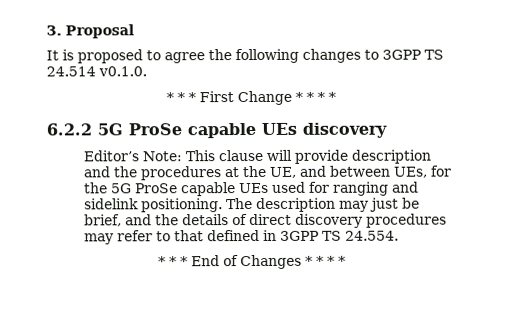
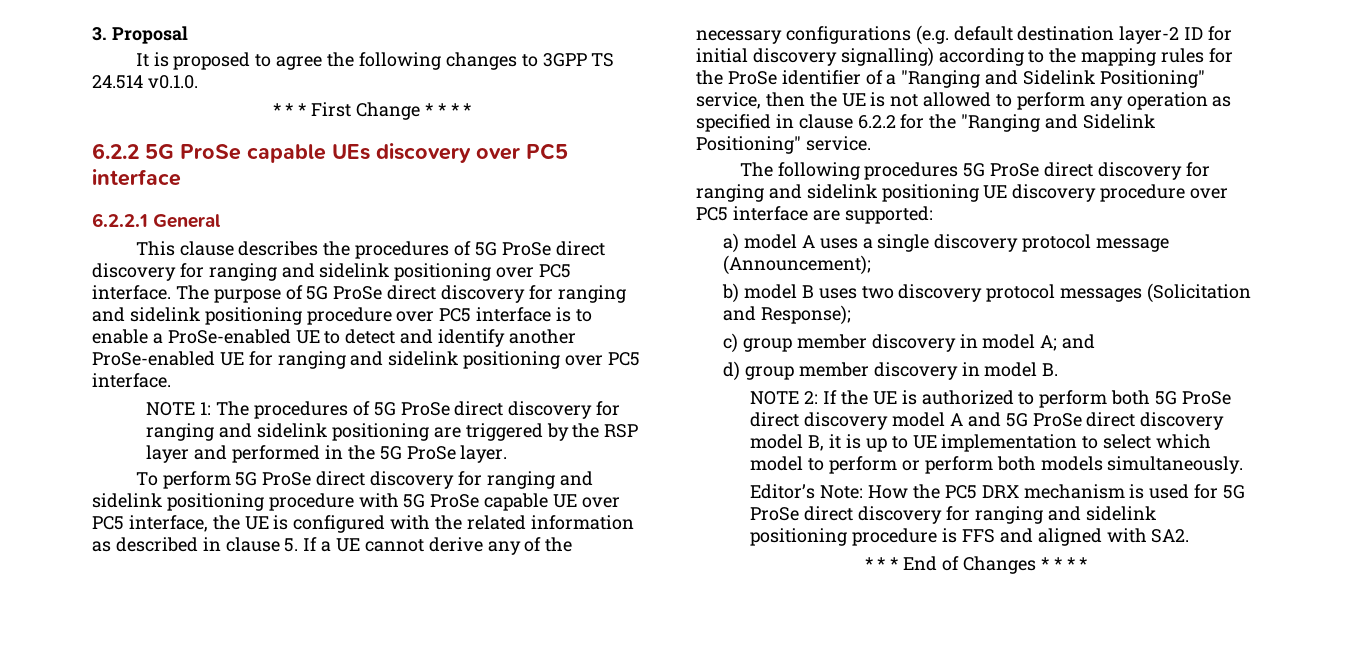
[82,149,431,164] [82,165,452,181] [83,181,419,197] [83,197,420,213] [83,213,447,228] [83,229,399,245] // Editor’s Note: This clause will provide description and the procedures at the UE, and between UEs, for the 5G ProSe capable UEs used for ranging and sidelink positioning. The description may just be brief, and the details of direct discovery procedures may refer to that defined in 3GPP TS 24.554. -> [476,143,568,160] [92,169,181,186] [92,213,222,228] [135,241,605,259] [92,263,572,281] [92,285,626,303] [92,307,592,325] [92,329,576,347] [92,351,640,369] [92,373,171,388] [146,401,621,419] [146,423,639,441] [146,445,508,463] [135,471,593,489] [92,493,620,511] [92,515,634,533] [92,537,573,555] [696,25,1233,45] [696,47,1233,67] [696,70,1205,88] [696,92,1232,110] [696,114,1155,132] [696,136,871,154] [739,162,1210,180] [696,184,1229,202] [696,206,933,224] [723,233,1170,253] [723,255,872,275] [722,283,1252,303] [723,305,852,325] [723,333,1096,353] [723,361,1059,381] [750,390,1231,408] [750,412,1225,430] [750,434,1211,452] [750,456,1244,474] [750,484,1245,499] [750,506,1156,524] [750,528,1190,546] over PC5 interface // 6.2.2.1 General // This clause describes the procedures of 5G ProSe direct discovery for ranging and sidelink positioning over PC5 interface. The purpose of 5G ProSe direct discovery for ranging and sidelink positioning procedure over PC5 interface is to enable a ProSe-enabled UE to detect and identify another ProSe-enabled UE for ranging and sidelink positioning over PC5 interface. // NOTE 1: The procedures of 5G ProSe direct discovery for ranging and sidelink positioning are triggered by the RSP layer and performed in the 5G ProSe layer. // To perform 5G ProSe direct discovery for ranging and sidelink positioning procedure with 5G ProSe capable UE over PC5 interface, the UE is configured with the related information as described in clause 5. If a UE cannot derive any of the necessary configurations (e.g. default destination layer-2 ID for initial discovery signalling) according to the mapping rules for the ProSe identifier of a "Ranging and Sidelink Positioning" service, then the UE is not allowed to perform any operation as specified in clause 6.2.2 for the "Ranging and Sidelink Positioning" service. // The following procedures 5G ProSe direct discovery for ranging and sidelink positioning UE discovery procedure over PC5 interface are supported: // a) model A uses a single discovery protocol message (Announcement); // b) model B uses two discovery protocol messages (Solicitation and Response); // c) group member discovery in model A; and // d) group member discovery in model B. // NOTE 2: If the UE is authorized to perform both 5G ProSe direct discovery model A and 5G ProSe direct discovery model B, it is up to UE implementation to select which model to perform or perform both models simultaneously. // Editor’s Note: How the PC5 DRX mechanism is used for 5G ProSe direct discovery for ranging and sidelink positioning procedure is FFS and aligned with SA2.

